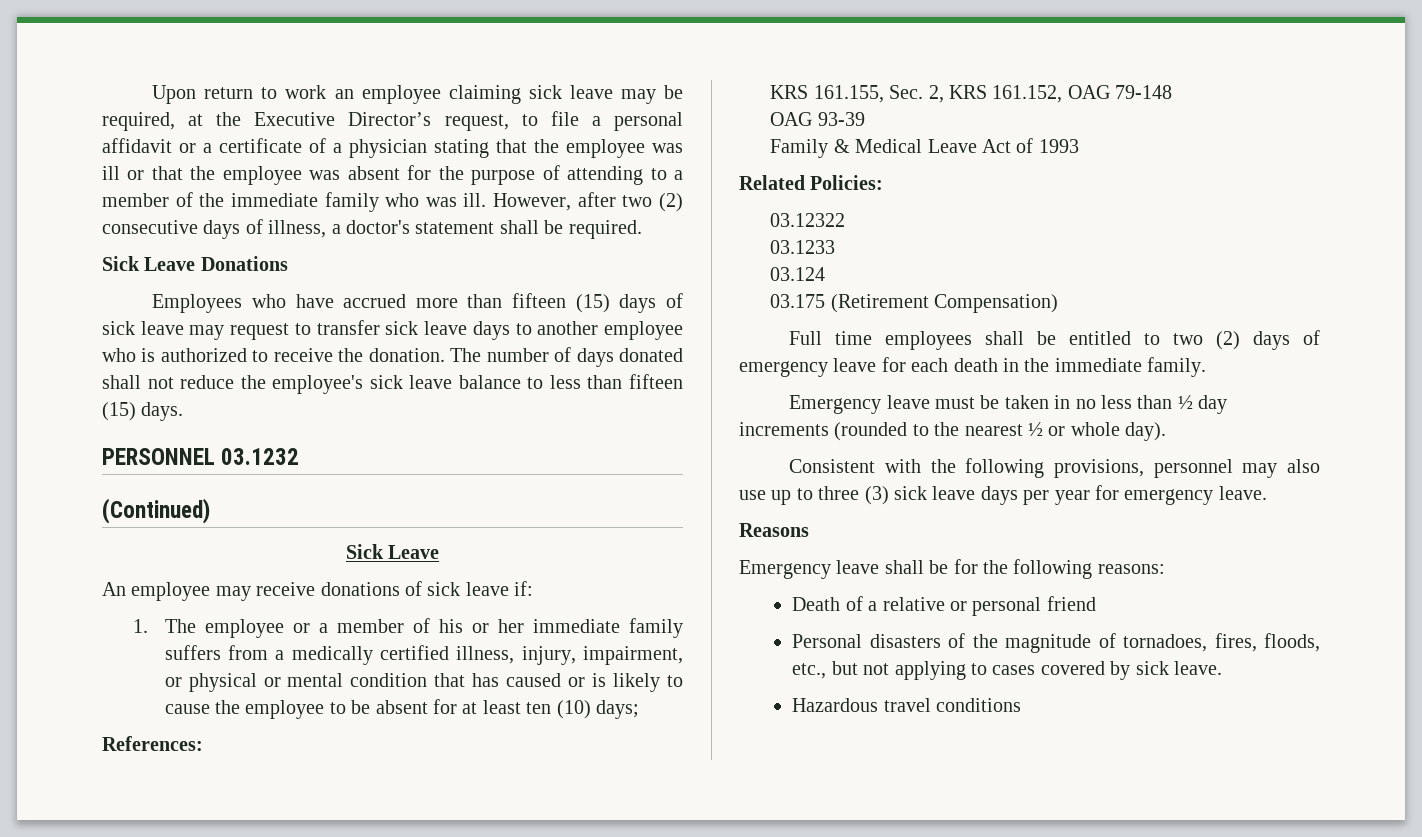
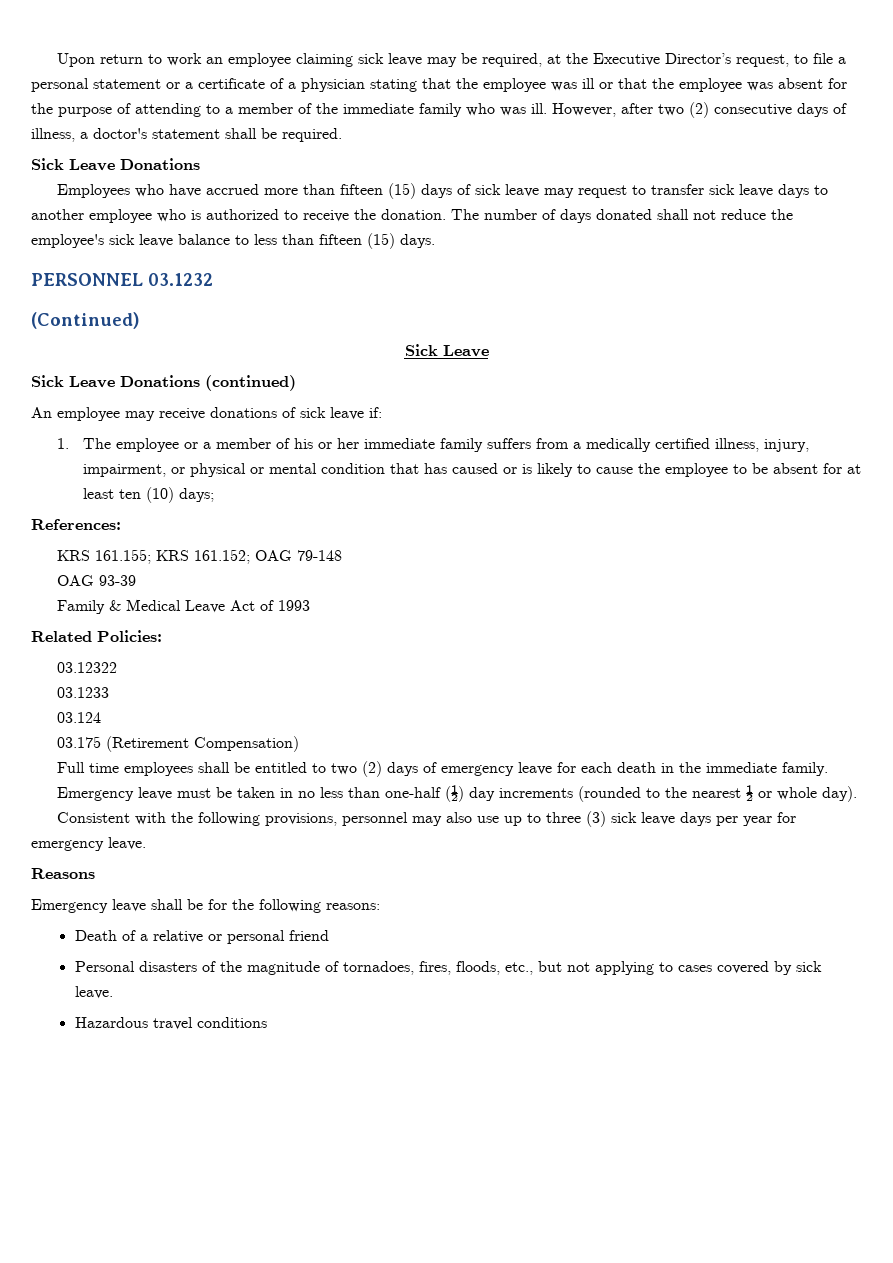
[102,138,172,153] affidavit -> [93,79,161,89] statement
(440, 552) none -> [31,375,296,391] // Sick Leave Donations (continued)
[813,85,1063,103] 161.155, Sec. 2, KRS 161.152, -> [95,549,251,564] 161.155; KRS 161.152;
[1177,395,1193,409] ½ -> [385,785,465,802] one-half (½)

